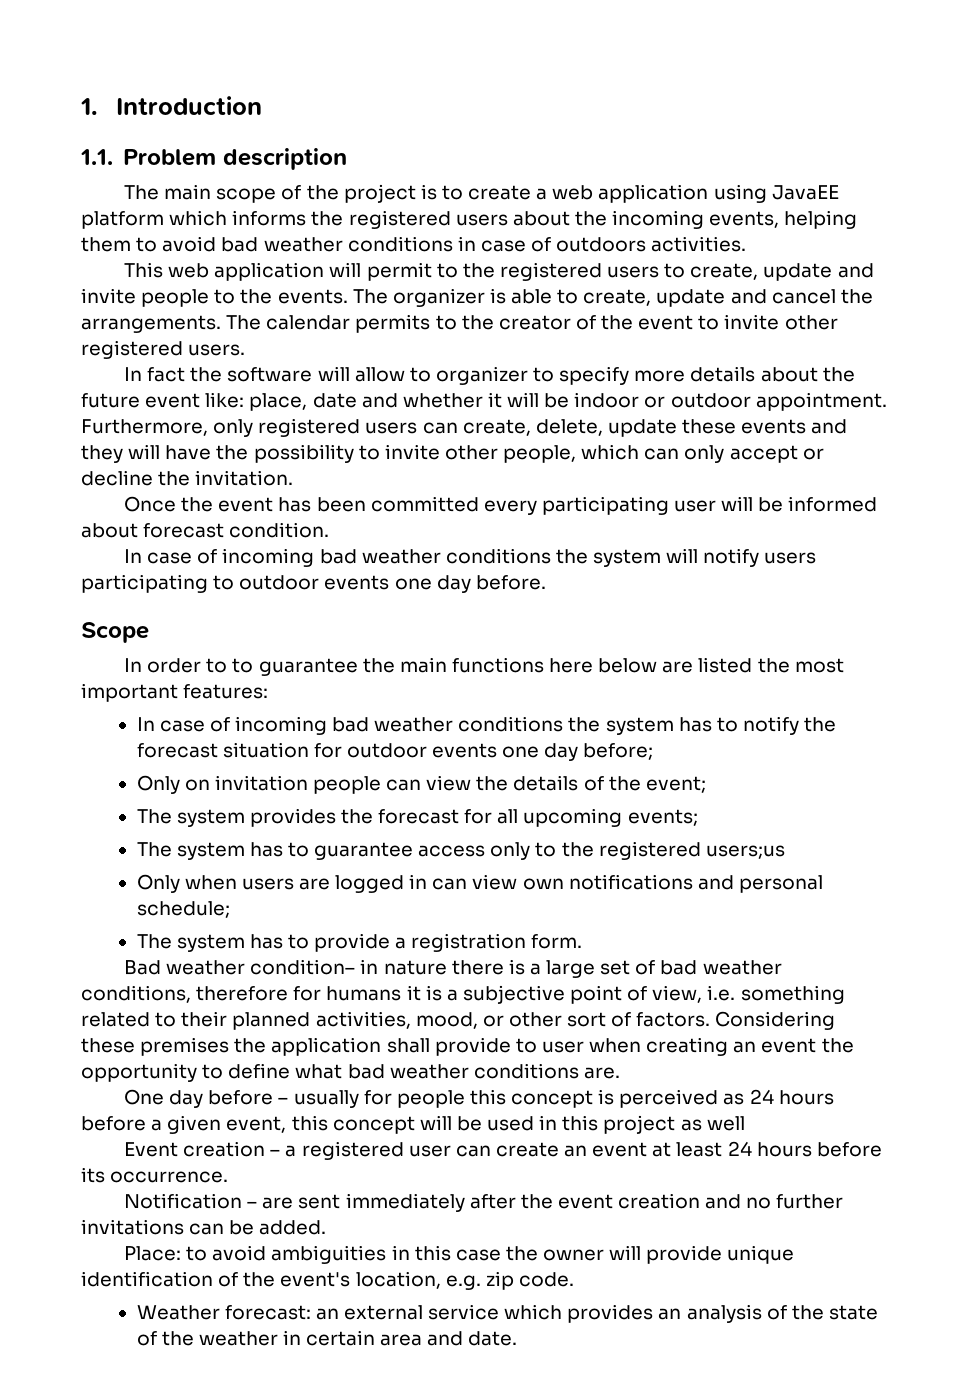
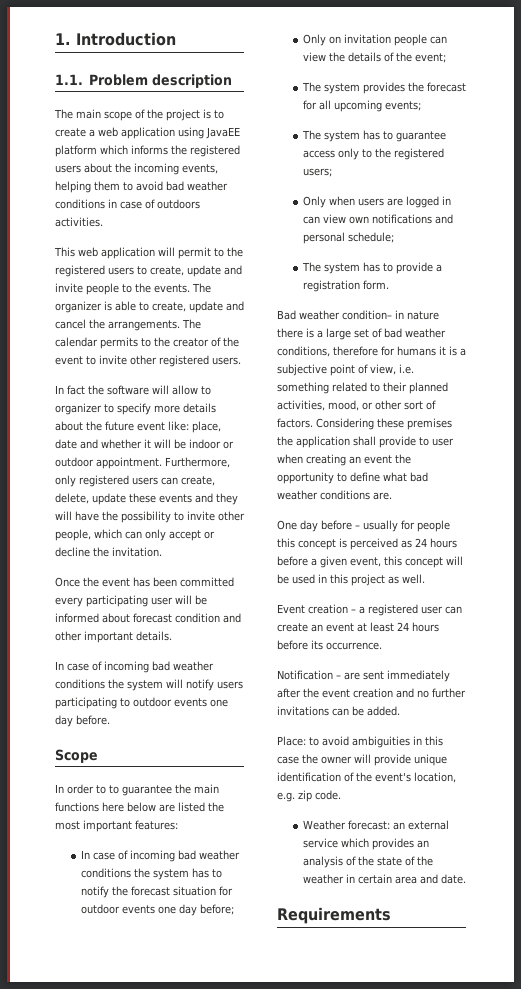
[229,522,330,538] condition. -> [175,613,241,623] [55,631,172,643] condition and other important details.
[705,845,785,859] users;us -> [302,168,332,177] users;
[706,1116,745,1131] well -> [402,574,425,584] well.
(518, 1338) none -> [277,907,391,924] // Requirements

